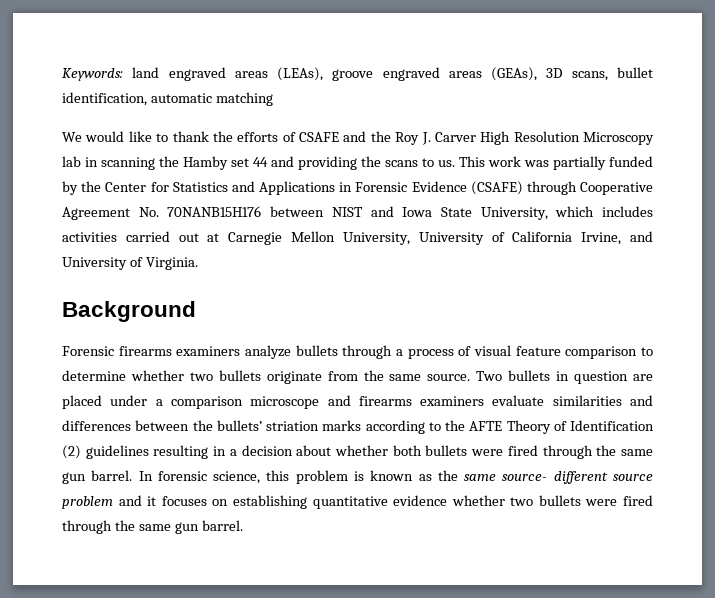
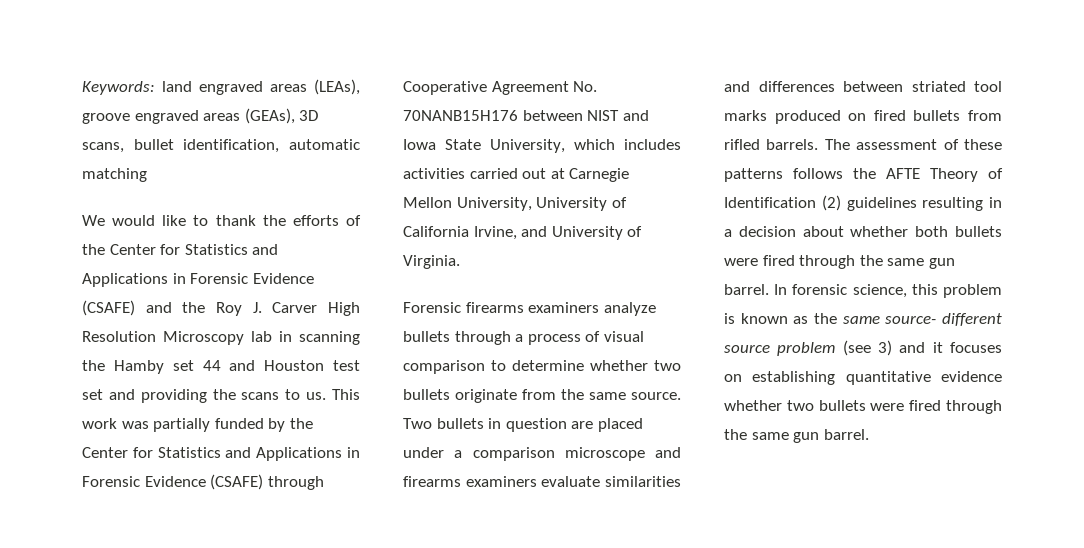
[299,132,339,142] CSAFE -> [82,244,279,255] [82,273,314,287] [82,300,135,316] the Center for Statistics and Applications in Forensic Evidence (CSAFE)
(294, 161) none -> [264,360,360,371] [82,389,135,400] Houston test set and
[62,301,196,322] // Background -> (460, 262) none
[515,346,561,356] feature -> (644, 336) none
[192,420,441,434] the bullets’ striation marks according to -> [911,81,1002,92] [724,110,1002,124] [724,139,1002,150] [724,168,843,182] striated tool marks produced on fired bullets from rifled barrels. The assessment of these patterns follows
(113, 502) none -> [842,340,892,356] (see 3)

